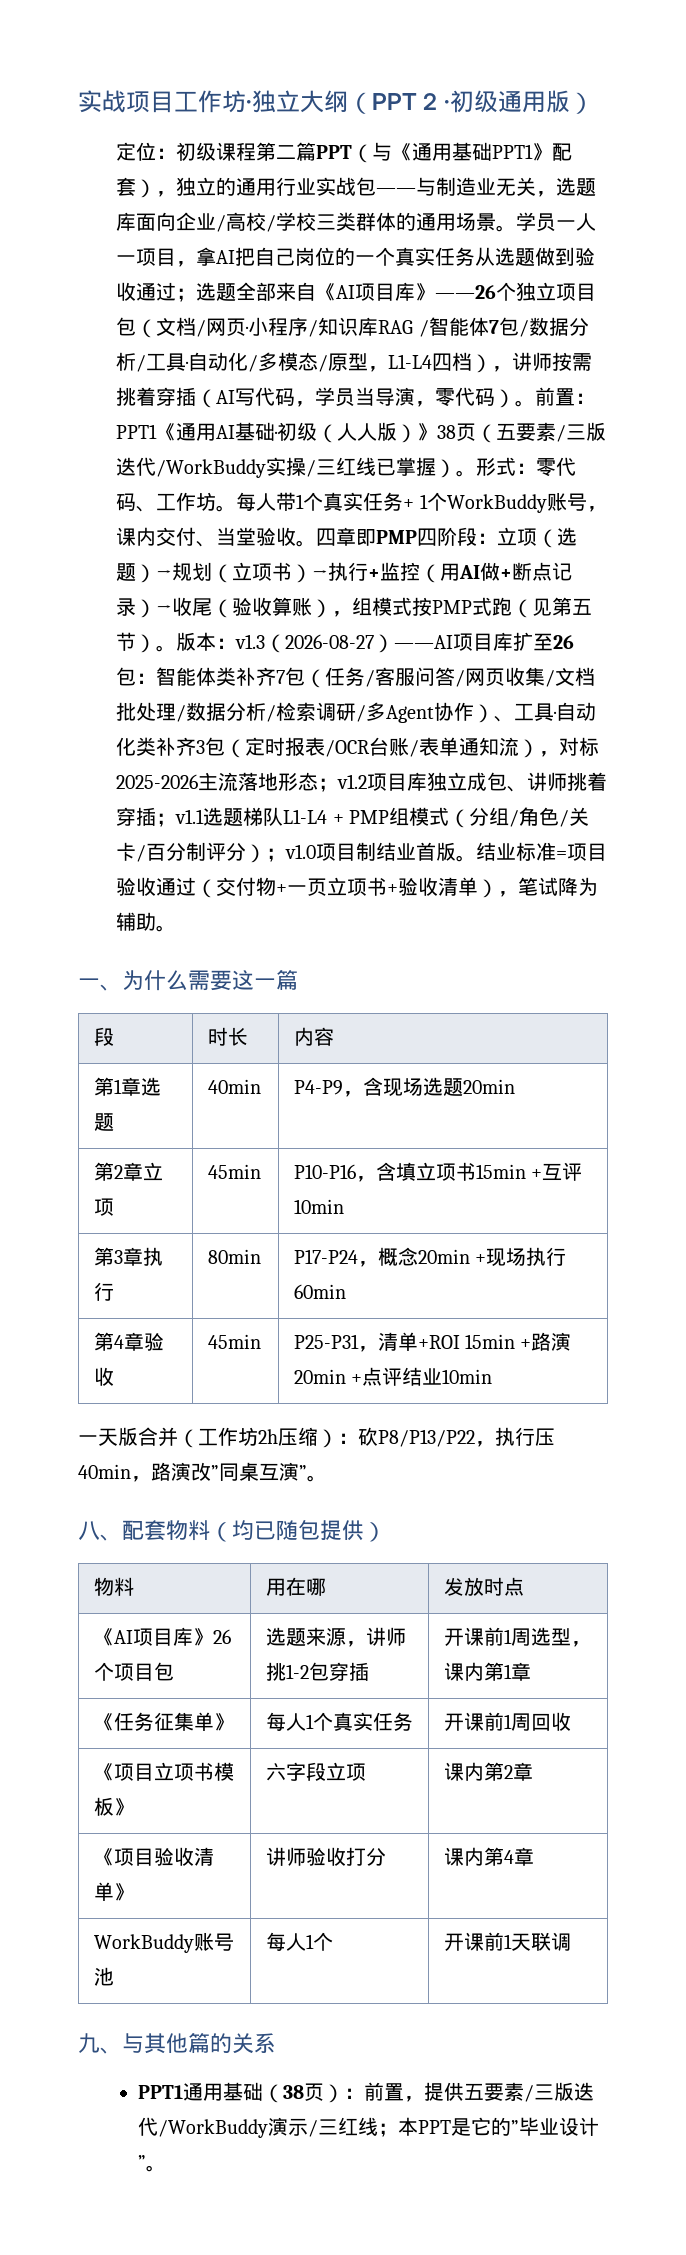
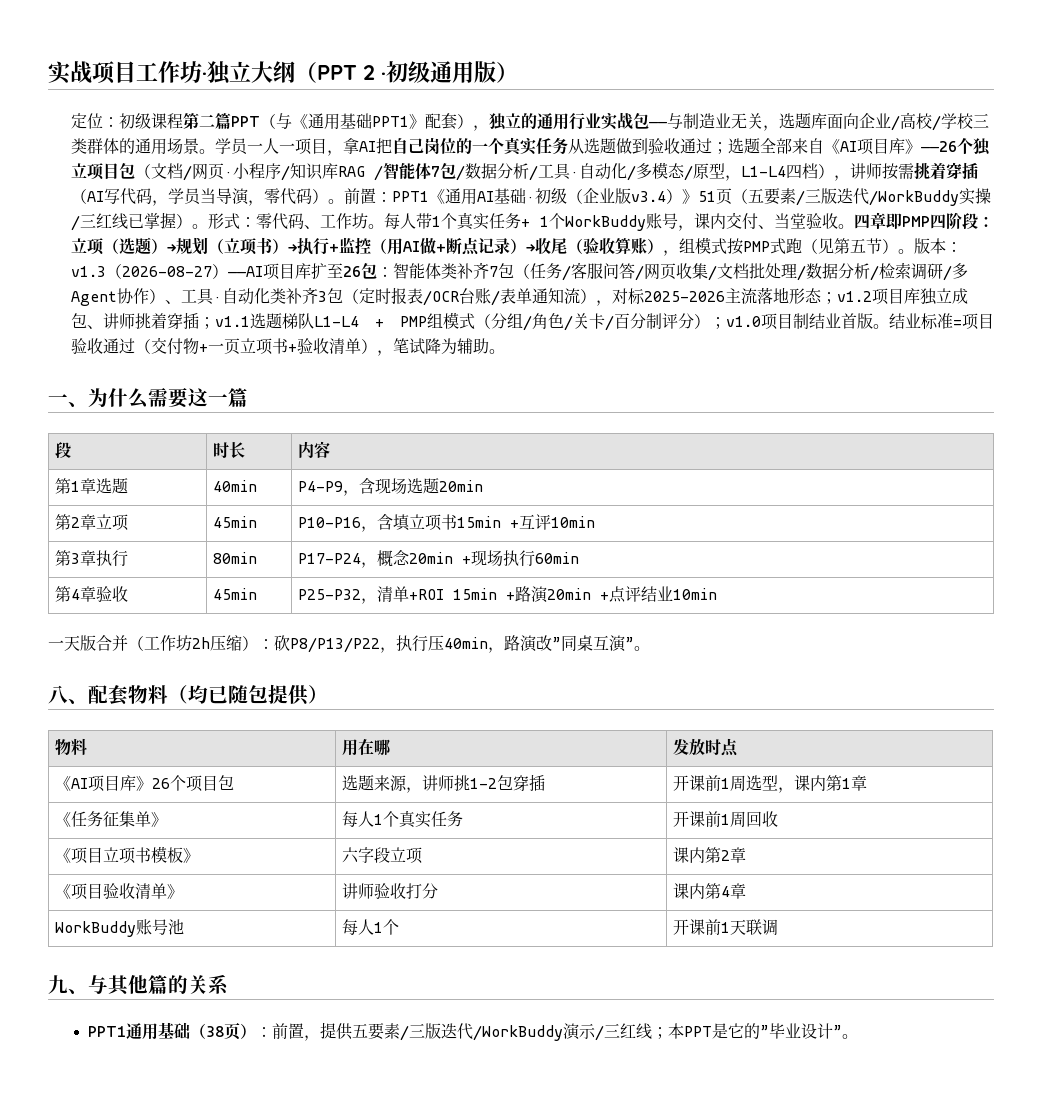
[337,422,457,443] 人人版）》38 -> [582,188,716,204] 企业版v3.4）》51
[293,1334,359,1349] P25-P31 -> [297,589,361,600] P25-P32

